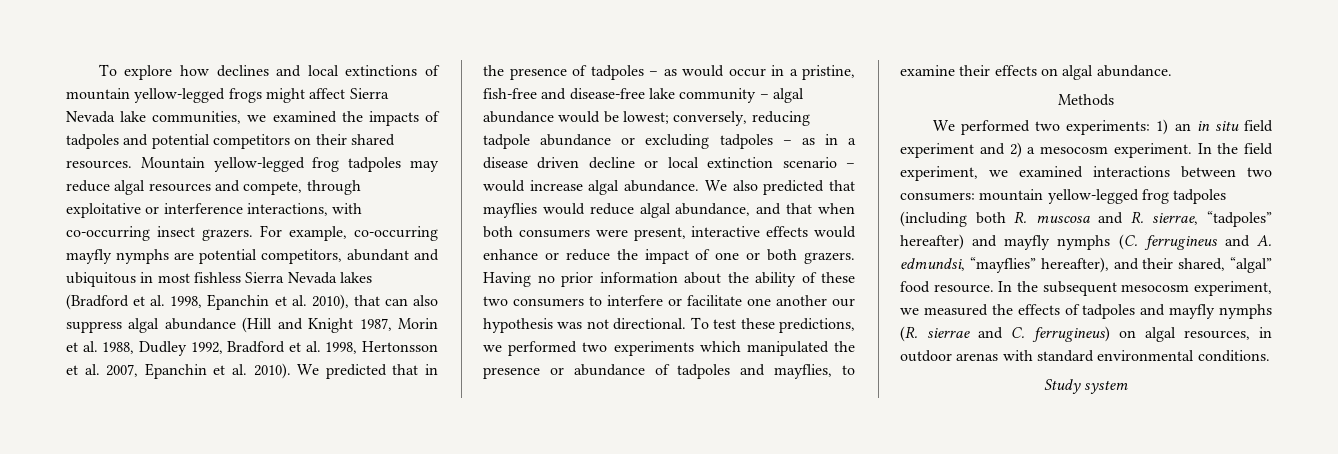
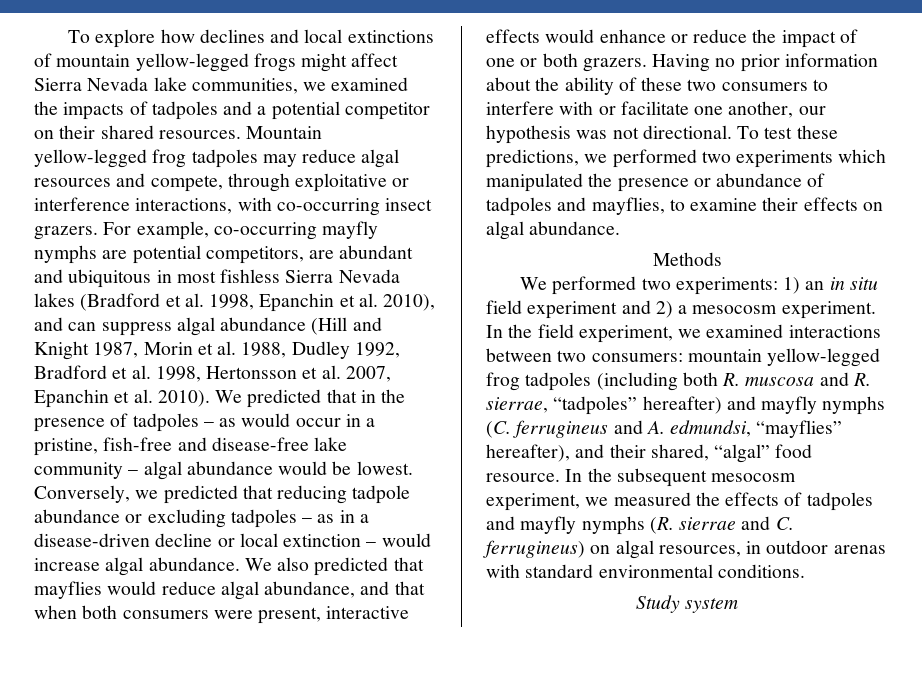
[151,134,290,149] potential competitors -> [257,101,430,120] a potential competitor
(342, 256) none -> [309,250,335,259] are
[353,295,438,306] that can also -> [34,317,97,331] and can
[622,111,748,126] lowest; conversely, -> [356,461,413,475] [34,485,273,504] lowest. Conversely, we predicted that
[483,157,580,169] disease driven -> [34,533,150,547] disease-driven
[782,157,837,168] scenario -> (362, 540) none
(663, 300) none -> [559,101,594,115] with
[776,295,827,306] another -> [728,101,794,118] another,

